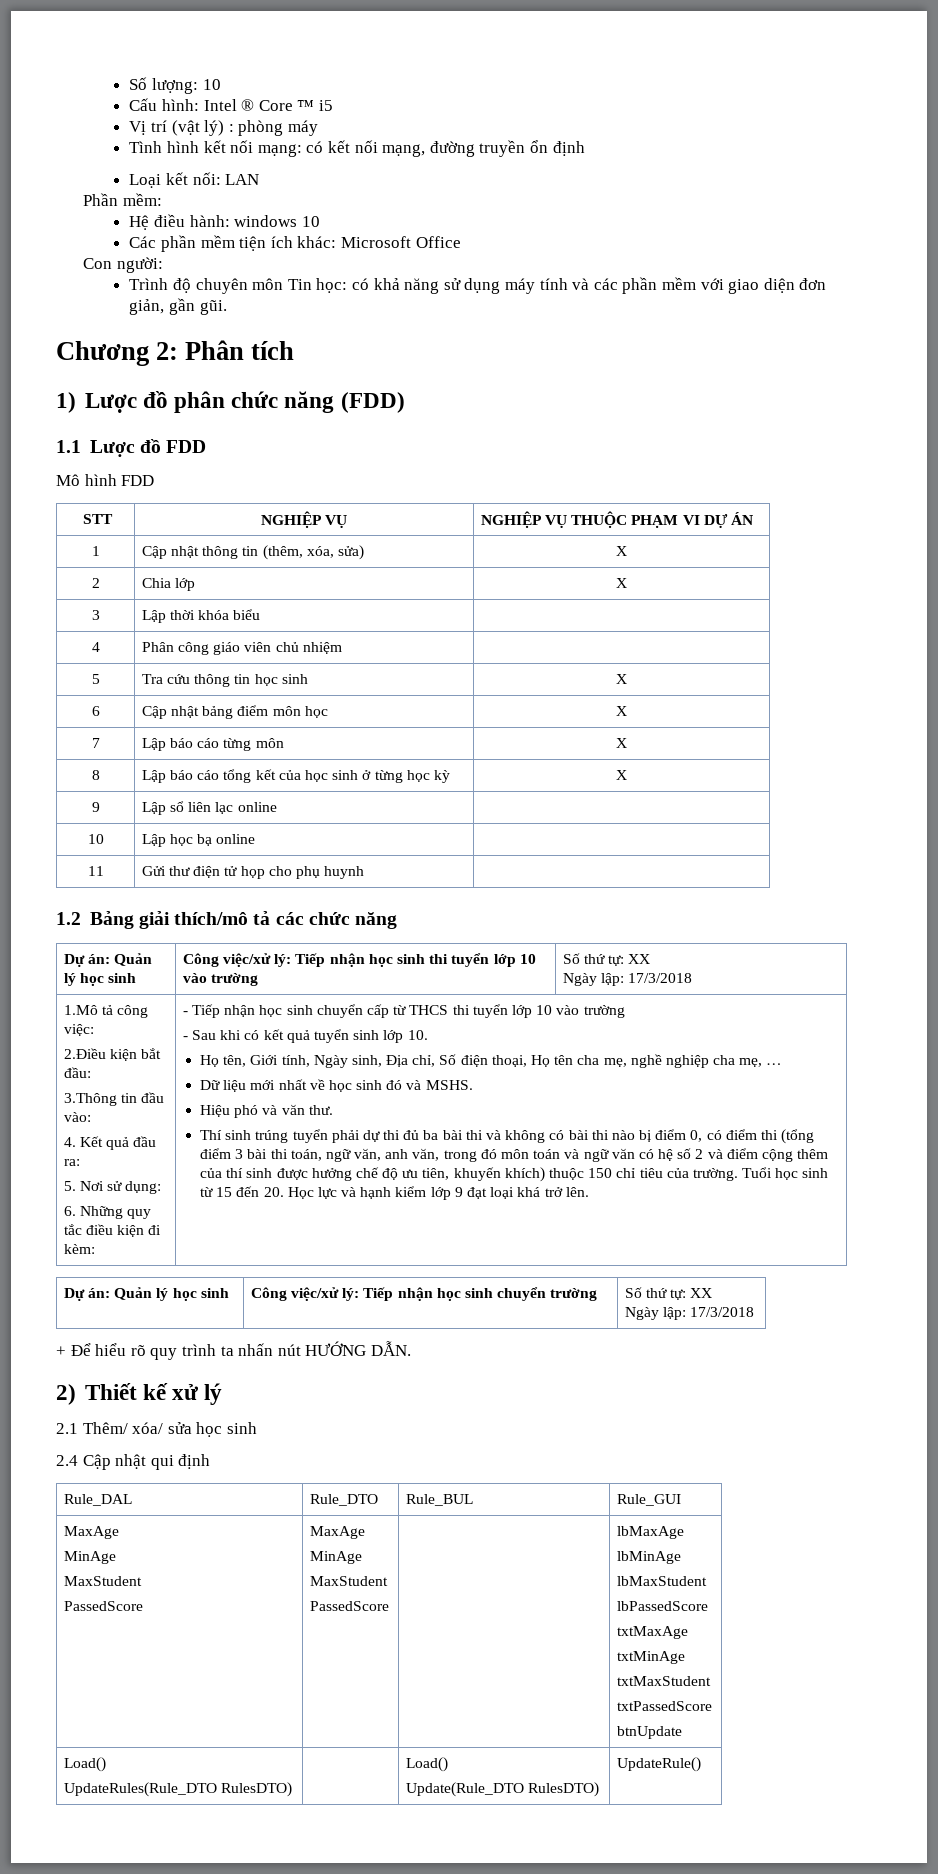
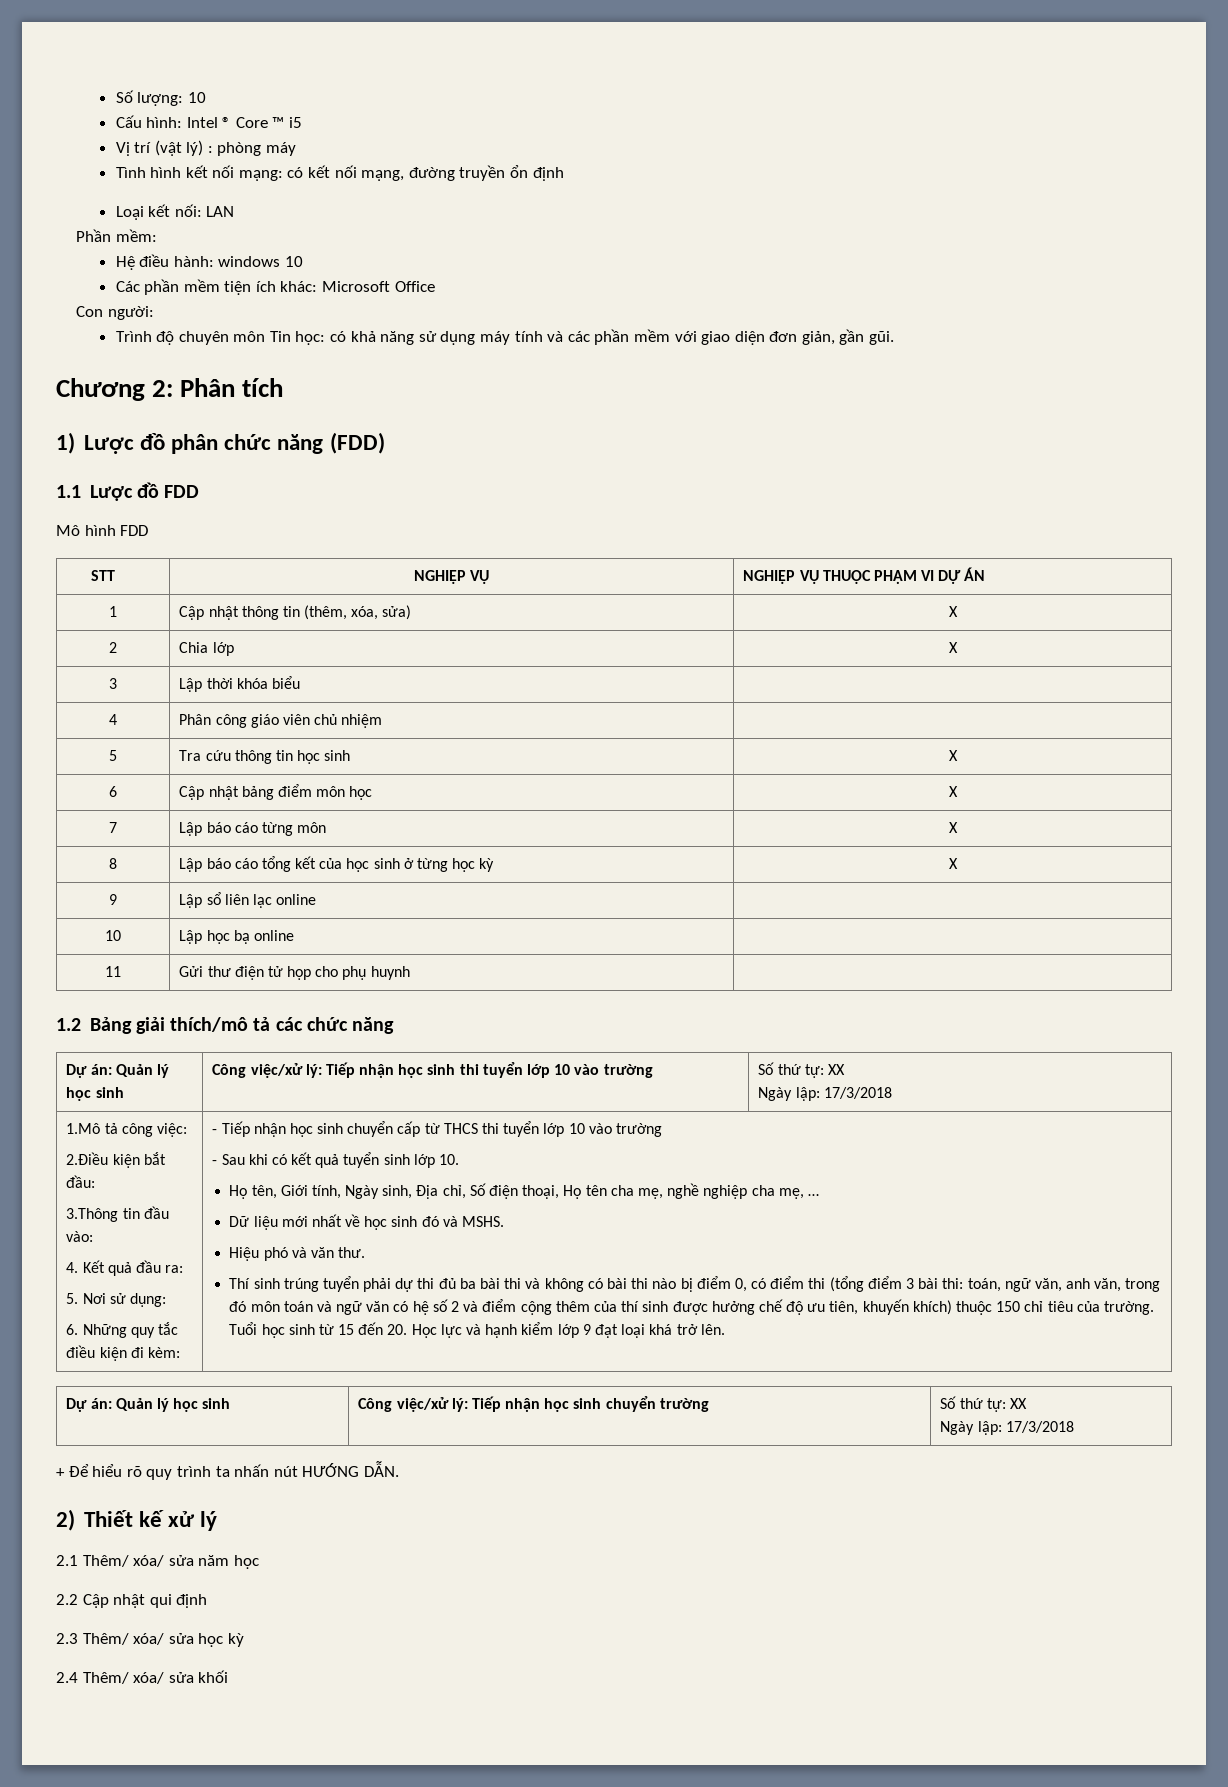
[270,1149,288,1159] thi -> [942,1278,964,1289] thi:
[196,1422,257,1437] [56,1455,78,1466] học sinh // 2.4 -> [198,1555,259,1569] [56,1594,78,1605] năm học // 2.2
[63,1494,132,1506] [309,1494,378,1506] [405,1494,473,1506] [616,1494,681,1506] [63,1526,119,1539] [63,1551,116,1564] [63,1576,142,1586] [63,1601,143,1611] [309,1526,365,1539] [309,1551,362,1564] [309,1576,388,1586] [309,1601,389,1611] [616,1526,684,1539] [616,1551,681,1564] [616,1576,707,1586] [616,1601,708,1611] [616,1626,688,1639] [616,1651,685,1664] [616,1676,711,1686] [616,1701,712,1711] [616,1726,682,1739] [63,1757,106,1772] [63,1782,293,1797] [405,1757,448,1772] [405,1782,600,1797] [616,1757,701,1772] // Rule_DAL | Rule_DTO | Rule_BUL | Rule_GUI // MaxAge // MinAge // MaxStudent // PassedScore | MaxAge // MinAge // MaxStudent // PassedScore | | lbMaxAge // lbMinAge // lbMaxStudent // lbPassedScore // txtMaxAge // txtMinAge // txtMaxStudent // txtPassedScore // btnUpdate // Load() // UpdateRules(Rule_DTO RulesDTO) | | Load() // Update(Rule_DTO RulesDTO) | UpdateRule() -> [56,1633,244,1647] [56,1670,229,1684] // 2.3 Thêm/ xóa/ sửa học kỳ // 2.4 Thêm/ xóa/ sửa khối

